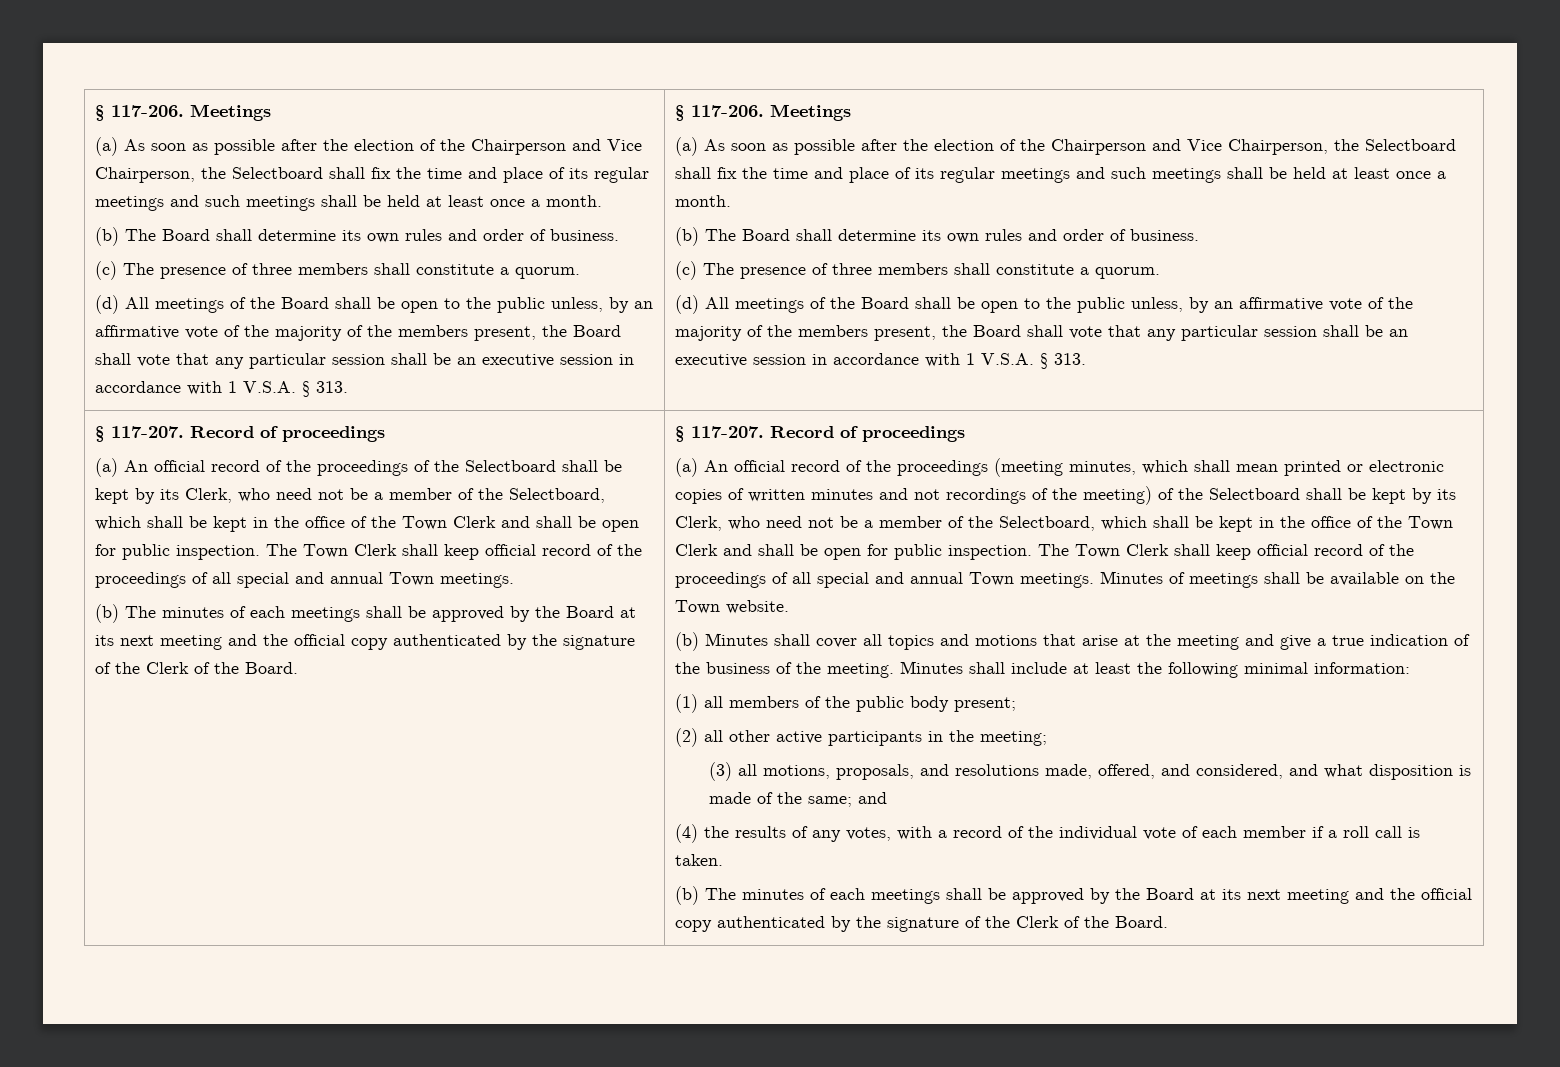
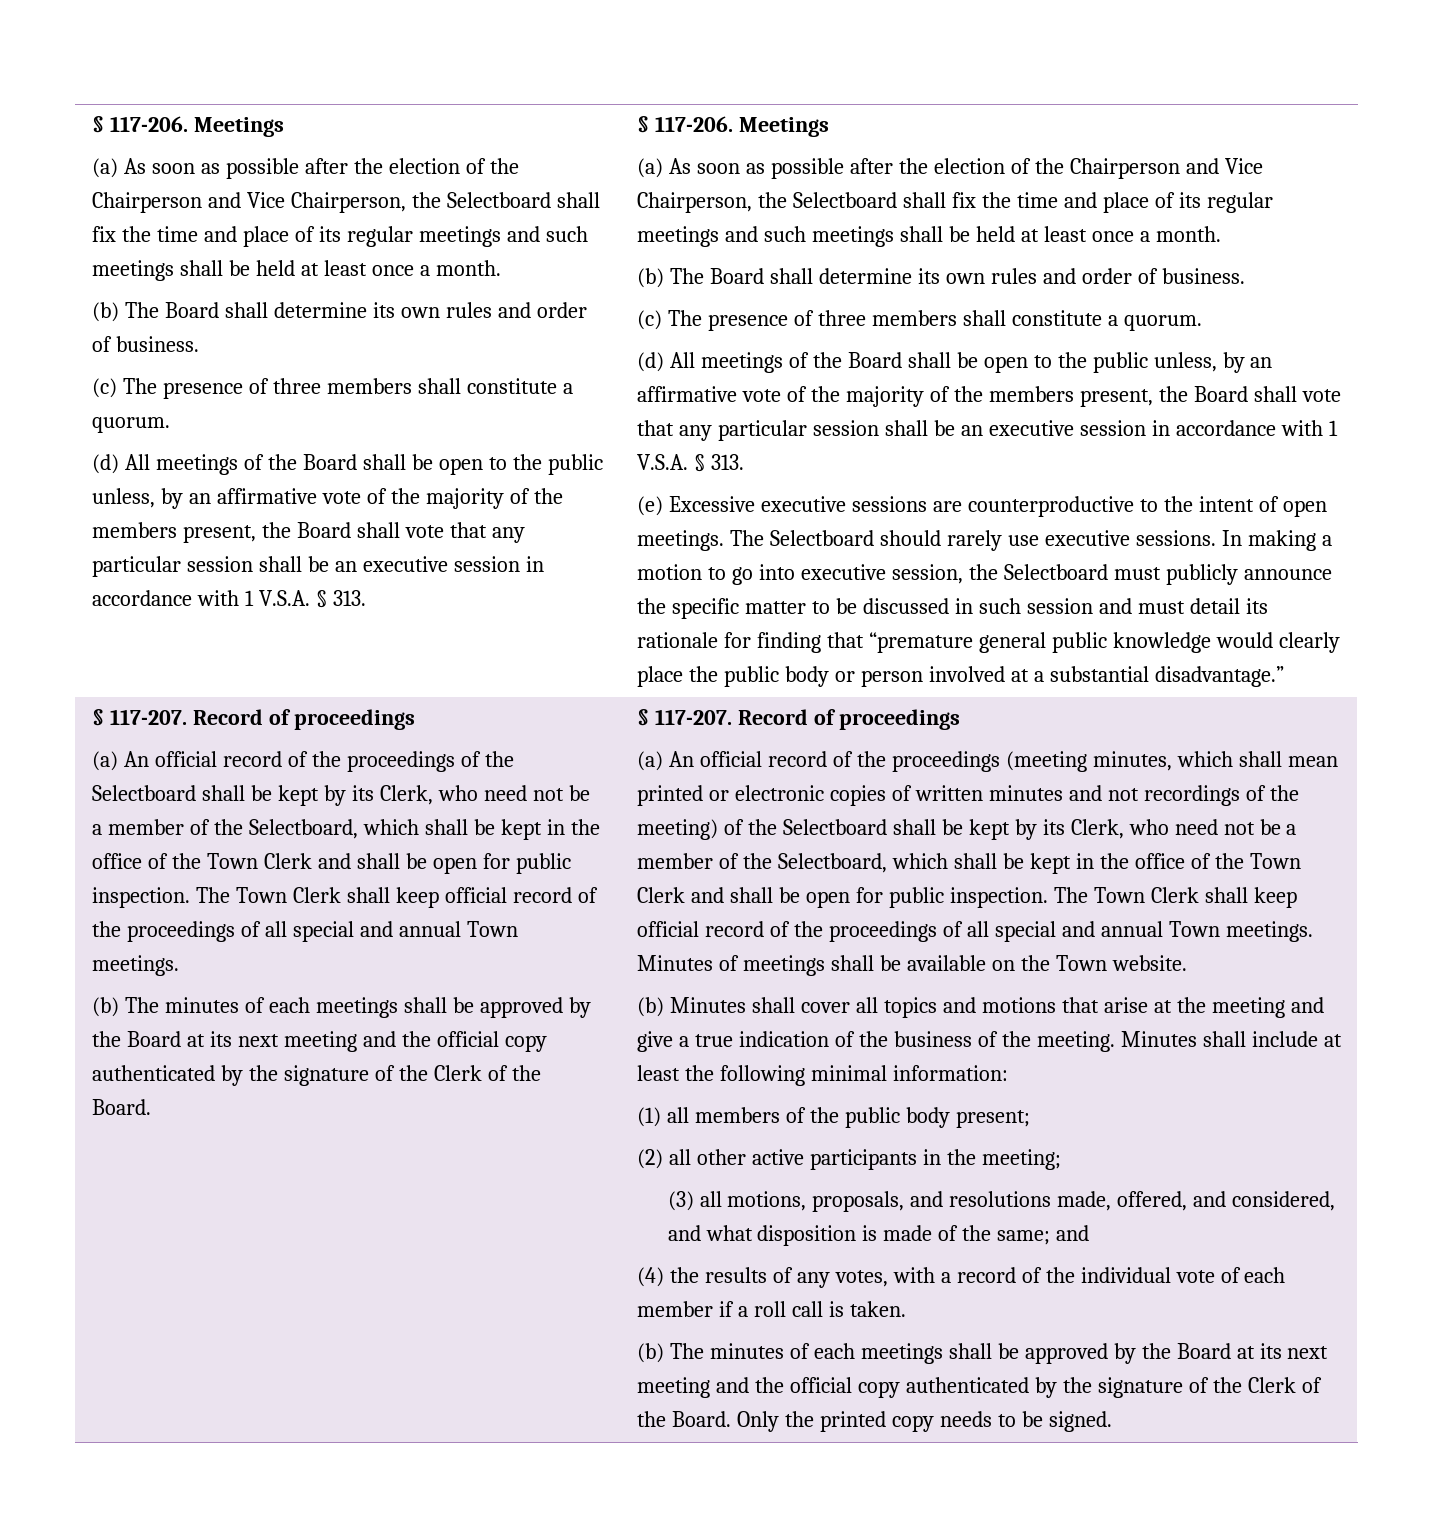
(1087, 359) none -> [637,496,1327,517] [637,530,1332,551] [637,564,1332,585] [637,598,1268,619] [637,632,1340,653] [637,666,1284,687] // (e) Excessive executive sessions are counterproductive to the intent of open meetings. The Selectboard should rarely use executive sessions. In making a motion to go into executive session, the Selectboard must publicly announce the specific matter to be discussed in such session and must detail its rationale for finding that “premature general public knowledge would clearly place the public body or person involved at a substantial disadvantage.”
(1169, 922) none -> [737,1411,1112,1432] Only the printed copy needs to be signed.

